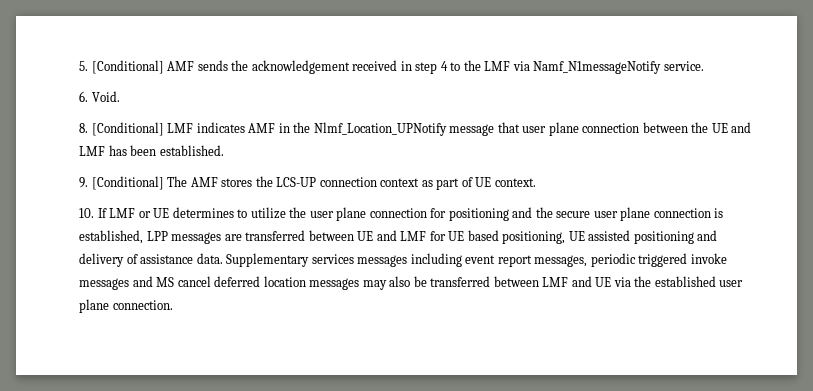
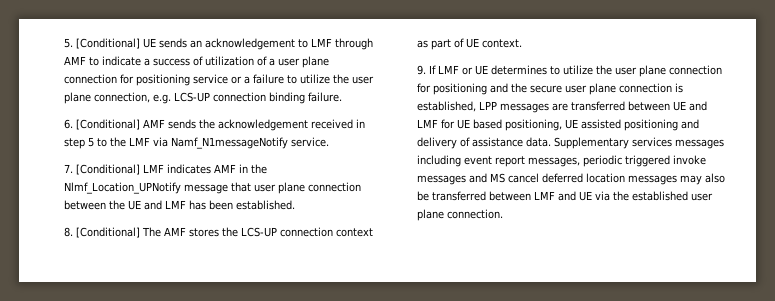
(164, 67) none -> [142,38,373,50] [63,56,329,68] [63,74,374,86] [63,92,342,104] [63,119,140,130] UE sends an acknowledgement to LMF through AMF to indicate a success of utilization of a user plane connection for positioning service or a failure to utilize the user plane connection, e.g. LCS-UP connection binding failure. // 6. [Conditional]
[440,61,448,71] 4 -> [87,137,94,147] 5
[79,91,120,102] [79,123,89,133] 6. Void. // 8. -> [63,164,73,173] 7.
[79,177,89,188] 9. -> [63,227,73,237] 8.
[79,208,95,218] 10. -> [416,65,426,75] 9.

